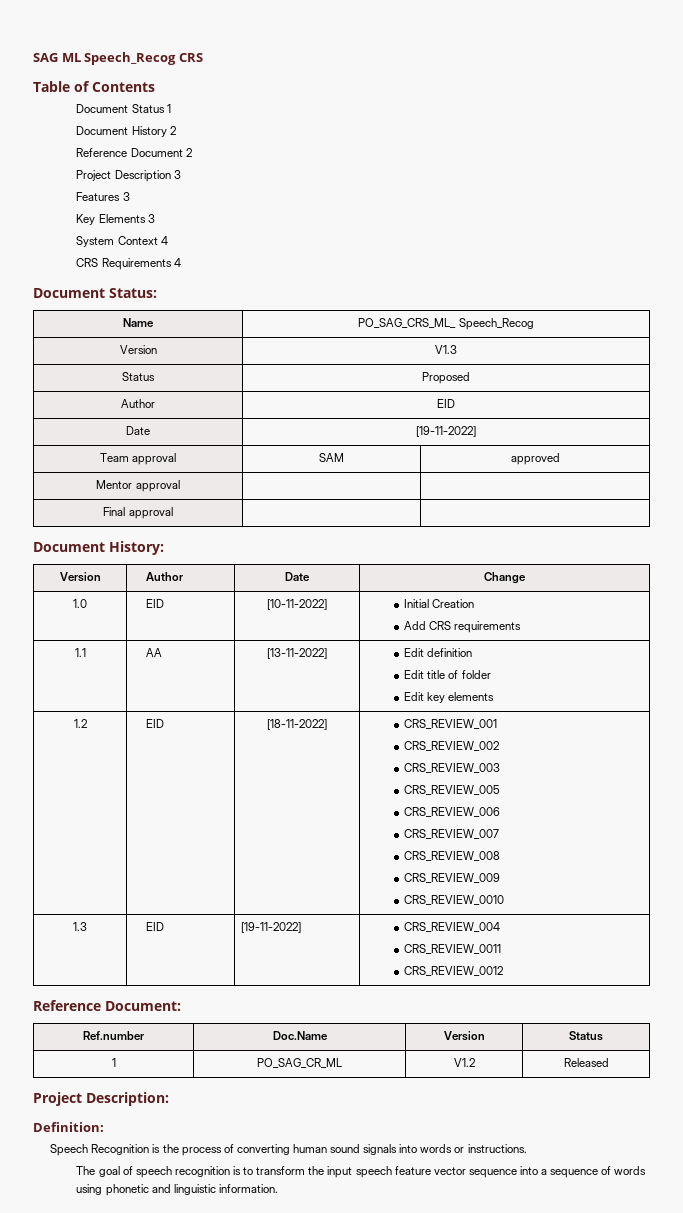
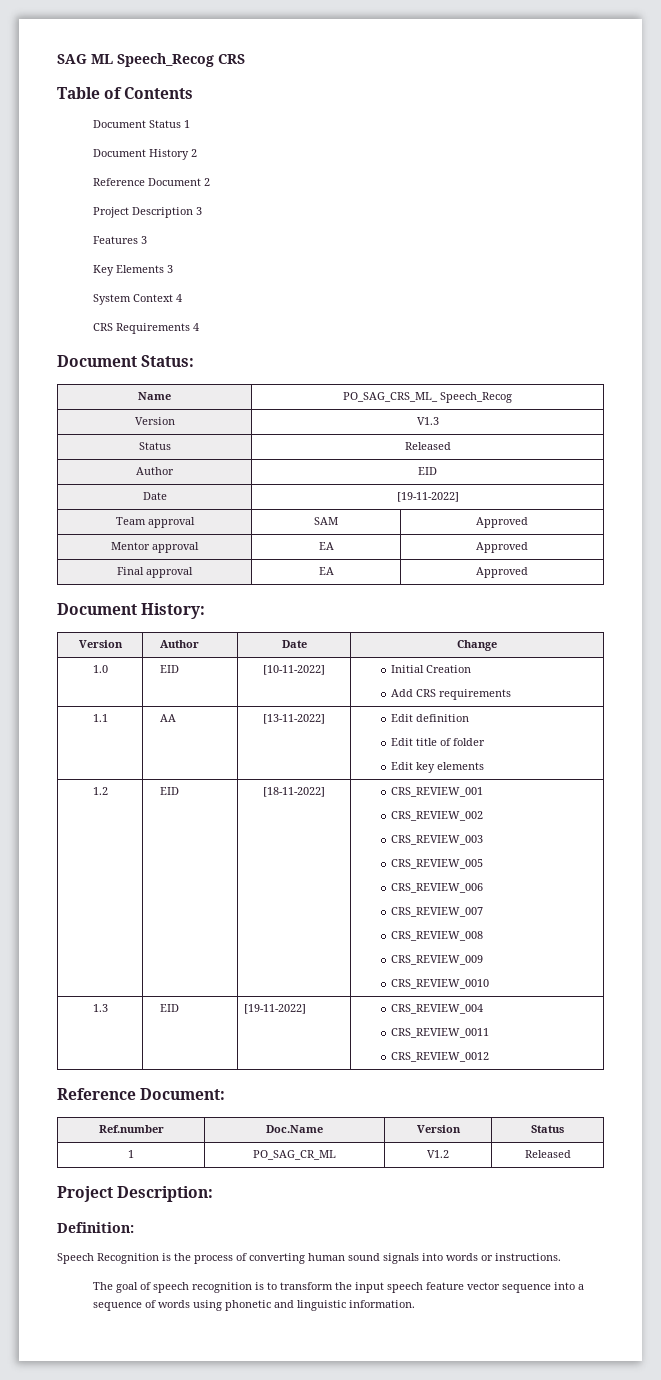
[422,372,470,384] Proposed -> [404,442,451,450] Released
[510,453,560,465] approved -> [476,517,528,528] Approved
(180, 486) | -> [318,542,334,550] [476,542,528,553] EA | Approved
(173, 513) | -> [318,567,334,575] [476,567,528,578] EA | Approved

